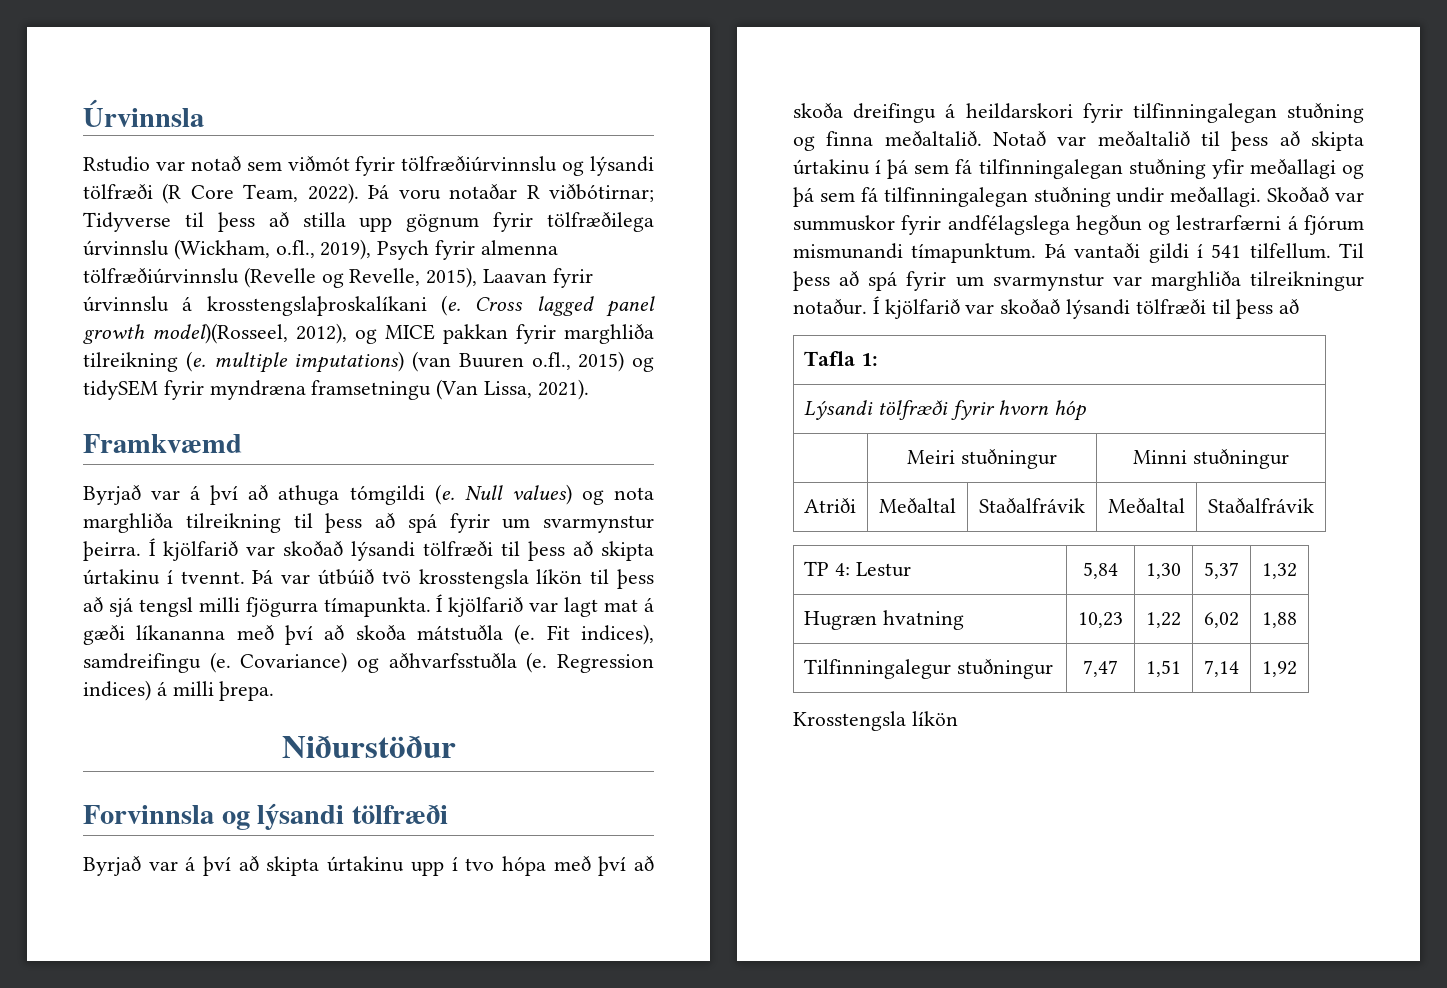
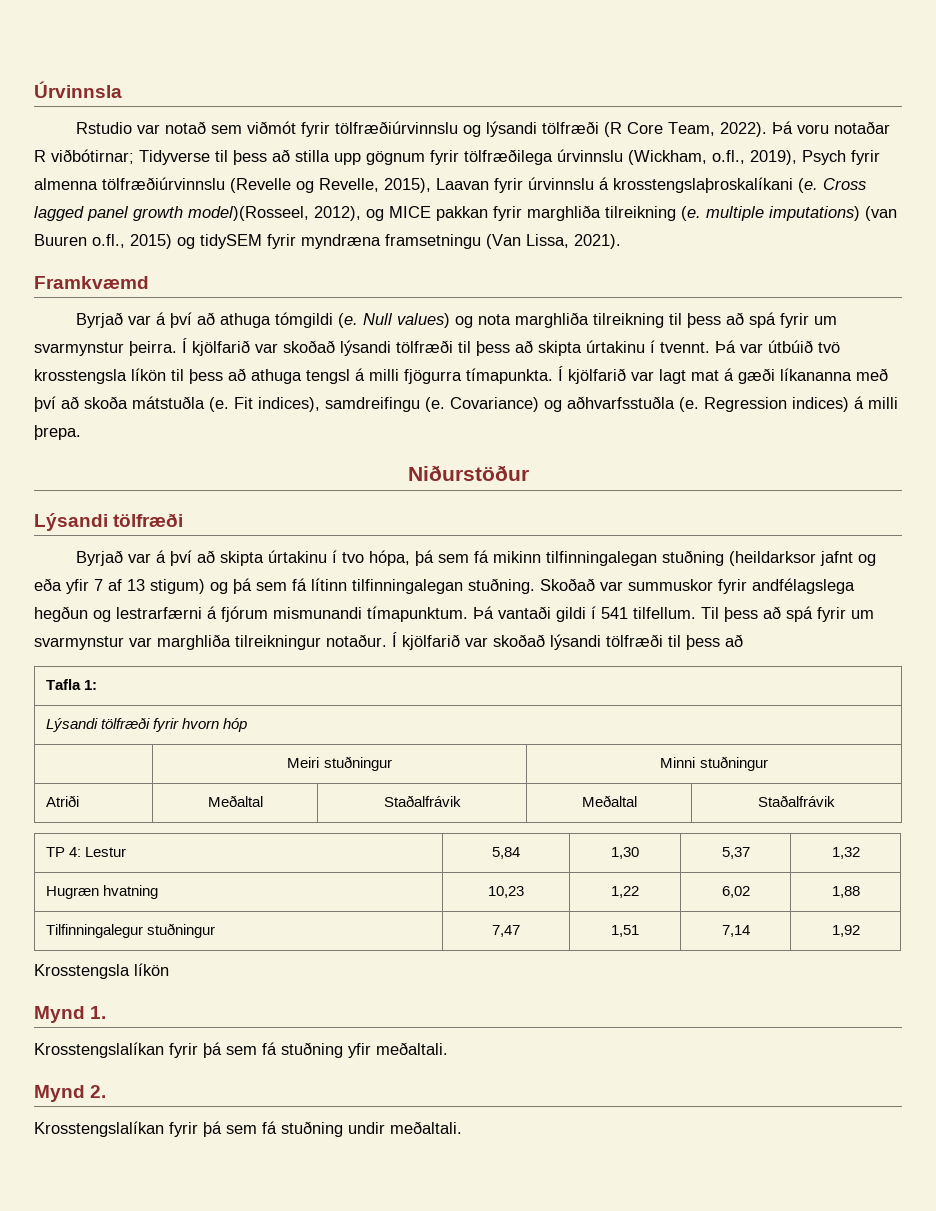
[108,597,193,617] sjá tengsl -> [251,368,365,384] athuga tengsl á
[83,803,345,830] Forvinnsla og lýsandi -> [34,513,108,531] Lýsandi
[410,861,444,876] upp -> (327, 556) none
[501,856,654,876] [793,103,1364,123] [793,131,1364,151] [793,159,1364,179] [793,187,1262,207] hópa með því að skoða dreifingu á heildarskori fyrir tilfinningalegan stuðning og finna meðaltalið. Notað var meðaltalið til þess að skipta úrtakinu í þá sem fá tilfinningalegan stuðning yfir meðallagi og þá sem fá tilfinningalegan stuðning undir meðallagi. -> [368,550,876,566] [34,578,535,594] hópa, þá sem fá mikinn tilfinningalegan stuðning (heildarksor jafnt og eða yfir 7 af 13 stigum) og þá sem fá lítinn tilfinningalegan stuðning.
(958, 718) none -> [34,1006,107,1023] [34,1042,448,1058] [34,1085,107,1102] [34,1121,462,1137] // Mynd 1. // Krosstengslalíkan fyrir þá sem fá stuðning yfir meðaltali. // Mynd 2. // Krosstengslalíkan fyrir þá sem fá stuðning undir meðaltali.

